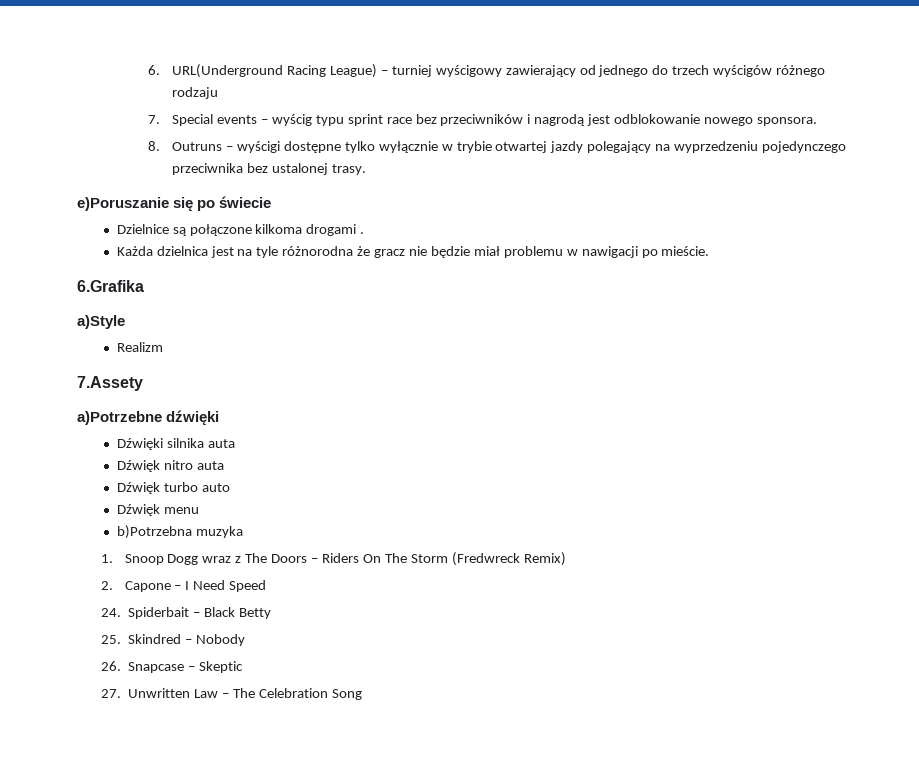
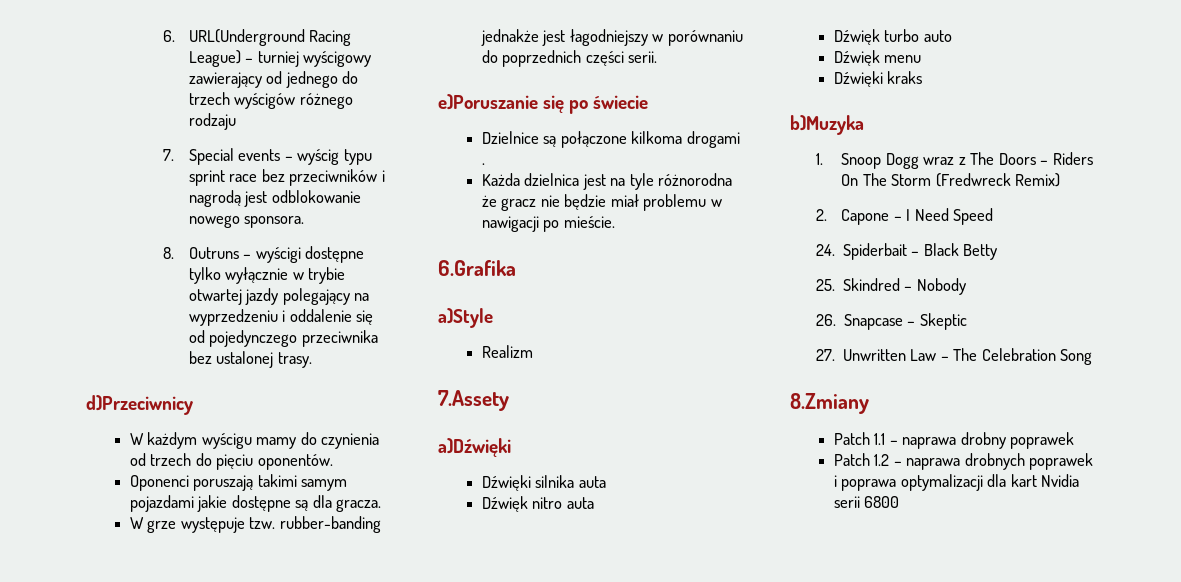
(759, 147) none -> [282,309,374,325] [188,330,205,343] i oddalenie się od
(366, 169) none -> [86,395,193,415] [129,432,380,449] [129,453,333,470] [129,474,348,491] [129,495,382,512] [129,516,381,533] [480,29,743,46] [481,50,658,67] // d)Przeciwnicy // W każdym wyścigu mamy do czynienia od trzech do pięciu oponentów. // Oponenci poruszają takimi samym pojazdami jakie dostępne są dla gracza. // W grze występuje tzw. rubber-banding jednakże jest łagodniejszy w porównaniu do poprzednich części serii.
[77,410,220,426] a)Potrzebne dźwięki -> [438,438,511,457] a)Dźwięki
[116,525,243,539] b)Potrzebna muzyka -> [833,71,923,87] [790,115,864,135] Dźwięki kraks // b)Muzyka
(362, 694) none -> [790,393,869,414] [833,432,1075,449] [833,453,1094,470] [833,474,1080,491] [833,496,900,508] // 8.Zmiany // Patch 1.1 – naprawa drobny poprawek // Patch 1.2 – naprawa drobnych poprawek i poprawa optymalizacji dla kart Nvidia serii 6800

